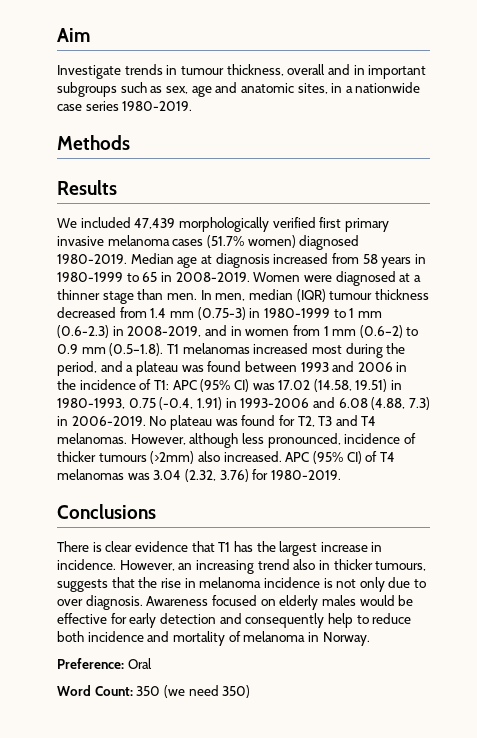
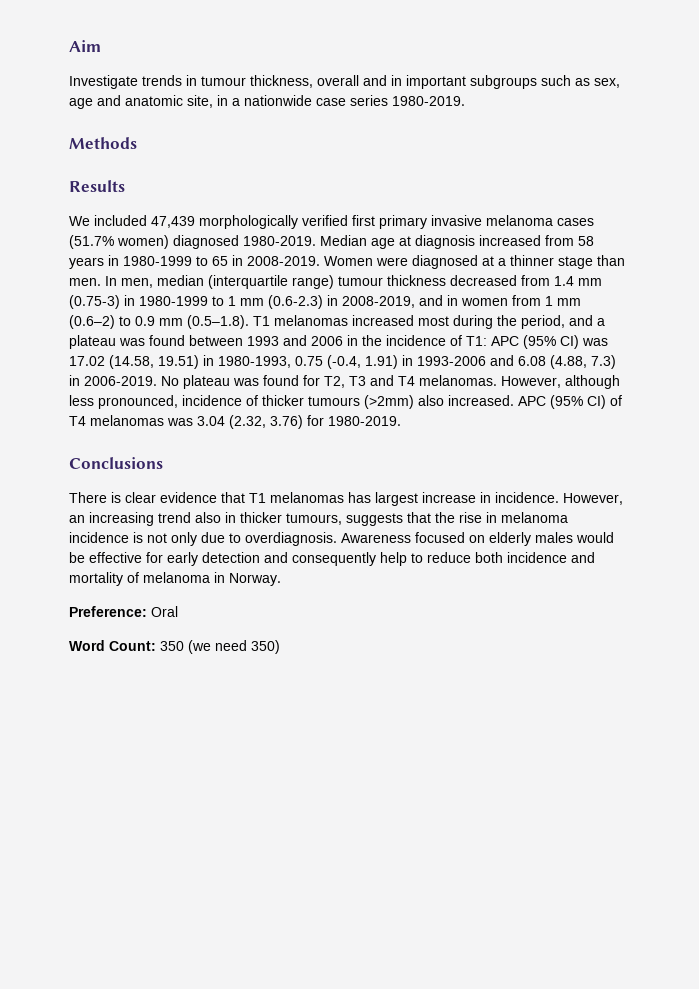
[297,83,328,94] sites, -> [187,95,213,108] site,
[296,289,326,302] (IQR) -> [208,275,334,289] (interquartile range)
[233,541,276,552] has the -> [270,492,371,503] melanomas has
[57,595,143,610] over diagnosis. -> [245,532,337,546] overdiagnosis.

